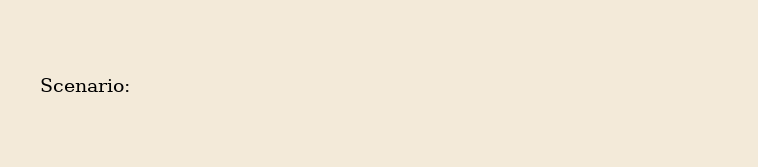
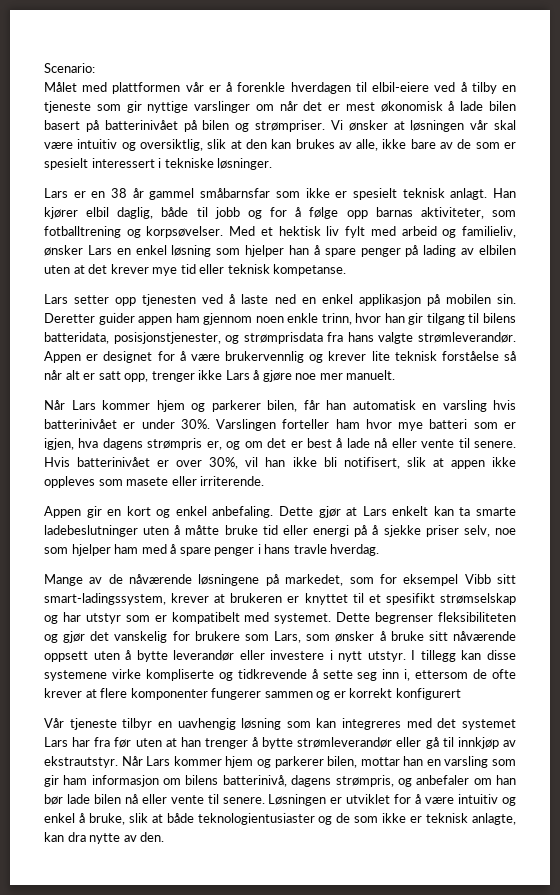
(130, 85) none -> [44,82,516,94] [44,101,516,113] [44,120,516,132] [44,139,516,151] [44,158,273,170] [44,188,516,200] [44,207,516,219] [44,226,517,238] [44,245,516,257] [44,264,347,276] [44,294,516,306] [44,313,517,325] [44,332,516,344] [44,351,517,363] [44,370,396,382] [44,400,516,412] [44,419,516,431] [44,438,516,450] [44,457,516,469] [44,476,265,488] [44,506,516,518] [44,525,516,537] [44,544,380,556] [44,574,516,586] [44,593,516,605] [44,612,516,624] [44,631,516,643] [44,650,517,662] [44,669,517,681] [44,688,461,700] [44,718,516,730] [44,737,516,749] [44,756,516,768] [44,775,516,787] [44,794,516,806] [44,813,516,825] [44,832,165,844] // Målet med plattformen vår er å forenkle hverdagen til elbil-eiere ved å tilby en tjeneste som gir nyttige varslinger om når det er mest økonomisk å lade bilen basert på batterinivået på bilen og strømpriser. Vi ønsker at løsningen vår skal være intuitiv og oversiktlig, slik at den kan brukes av alle, ikke bare av de som er spesielt interessert i tekniske løsninger. // Lars er en 38 år gammel småbarnsfar som ikke er spesielt teknisk anlagt. Han kjører elbil daglig, både til jobb og for å følge opp barnas aktiviteter, som fotballtrening og korpsøvelser. Med et hektisk liv fylt med arbeid og familieliv, ønsker Lars en enkel løsning som hjelper han å spare penger på lading av elbilen uten at det krever mye tid eller teknisk kompetanse. // Lars setter opp tjenesten ved å laste ned en enkel applikasjon på mobilen sin. Deretter guider appen ham gjennom noen enkle trinn, hvor han gir tilgang til bilens batteridata, posisjonstjenester, og strømprisdata fra hans valgte strømleverandør. Appen er designet for å være brukervennlig og krever lite teknisk forståelse så når alt er satt opp, trenger ikke Lars å gjøre noe mer manuelt. // Når Lars kommer hjem og parkerer bilen, får han automatisk en varsling hvis batterinivået er under 30%. Varslingen forteller ham hvor mye batteri som er igjen, hva dagens strømpris er, og om det er best å lade nå eller vente til senere. Hvis batterinivået er over 30%, vil han ikke bli notifisert, slik at appen ikke oppleves som masete eller irriterende. // Appen gir en kort og enkel anbefaling. Dette gjør at Lars enkelt kan ta smarte ladebeslutninger uten å måtte bruke tid eller energi på å sjekke priser selv, noe som hjelper ham med å spare penger i hans travle hverdag. // Mange av de nåværende løsningene på markedet, som for eksempel Vibb sitt smart-ladingssystem, krever at brukeren er knyttet til et spesifikt strømselskap og har utstyr som er kompatibelt med systemet. Dette begrenser fleksibiliteten og gjør det vanskelig for brukere som Lars, som ønsker å bruke sitt nåværende oppsett uten å bytte leverandør eller investere i nytt utstyr. I tillegg kan disse systemene virke kompliserte og tidkrevende å sette seg inn i, ettersom de ofte krever at flere komponenter fungerer sammen og er korrekt konfigurert // Vår tjeneste tilbyr en uavhengig løsning som kan integreres med det systemet Lars har fra før uten at han trenger å bytte strømleverandør eller gå til innkjøp av ekstrautstyr. Når Lars kommer hjem og parkerer bilen, mottar han en varsling som gir ham informasjon om bilens batterinivå, dagens strømpris, og anbefaler om han bør lade bilen nå eller vente til senere. Løsningen er utviklet for å være intuitiv og enkel å bruke, slik at både teknologientusiaster og de som ikke er teknisk anlagte, kan dra nytte av den.

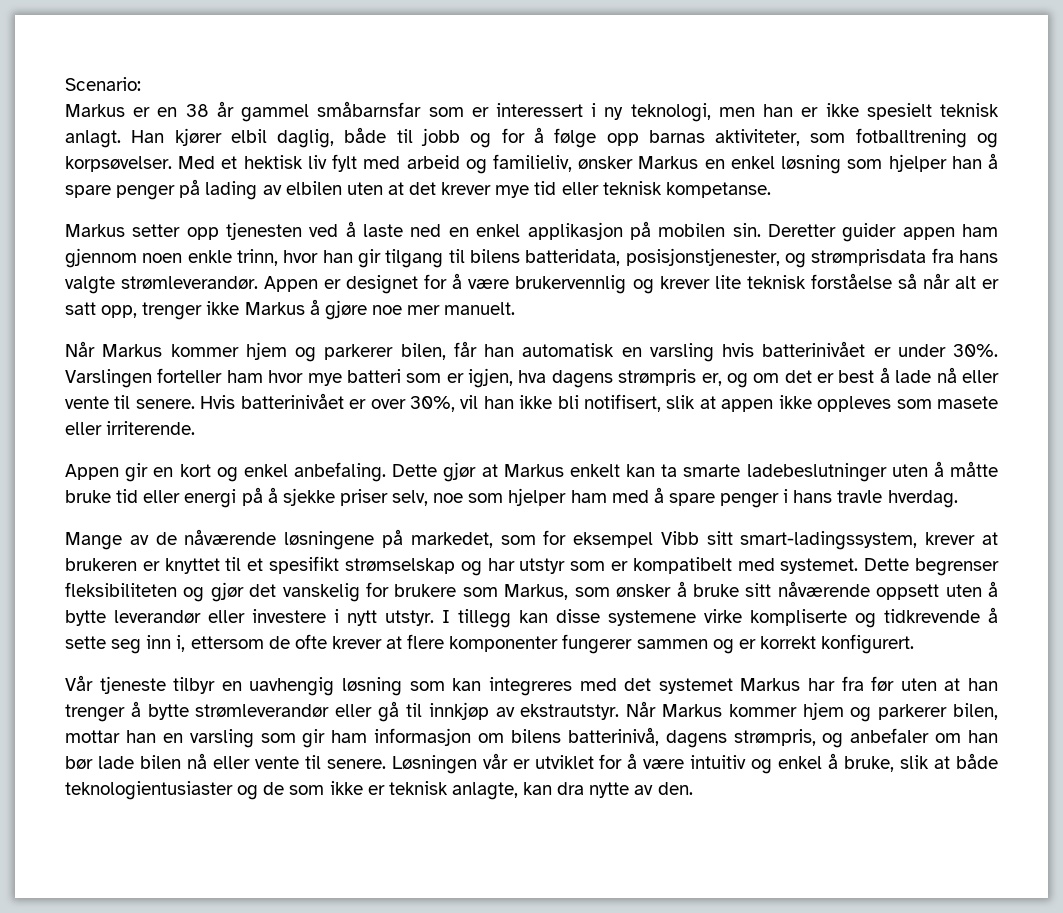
[44,82,516,94] [44,101,516,113] [44,120,516,132] [44,139,516,151] [44,158,273,170] [44,188,68,198] Målet med plattformen vår er å forenkle hverdagen til elbil-eiere ved å tilby en tjeneste som gir nyttige varslinger om når det er mest økonomisk å lade bilen basert på batterinivået på bilen og strømpriser. Vi ønsker at løsningen vår skal være intuitiv og oversiktlig, slik at den kan brukes av alle, ikke bare av de som er spesielt interessert i tekniske løsninger. // Lars -> [65,104,125,117] Markus
[305,188,348,198] ikke er -> [471,103,859,122] er interessert i ny teknologi, men han er ikke
[87,245,112,255] Lars -> [638,156,699,169] Markus
[44,294,68,304] Lars -> [65,224,125,237] Markus
[225,370,250,380] Lars -> [244,302,305,315] Markus
[71,400,96,410] Lars -> [102,344,163,357] Markus
[362,506,387,516] Lars -> [503,464,564,477] Markus
[274,631,302,643] Lars, -> [504,584,569,600] Markus,
[395,688,461,700] konfigurert -> [821,634,915,654] konfigurert.
[44,737,68,747] Lars -> [740,678,801,691] Markus
[146,756,171,766] Lars -> [661,704,722,717] Markus
(327, 800) none -> [482,753,508,769] vår

